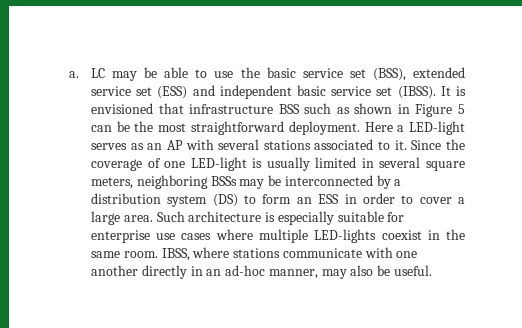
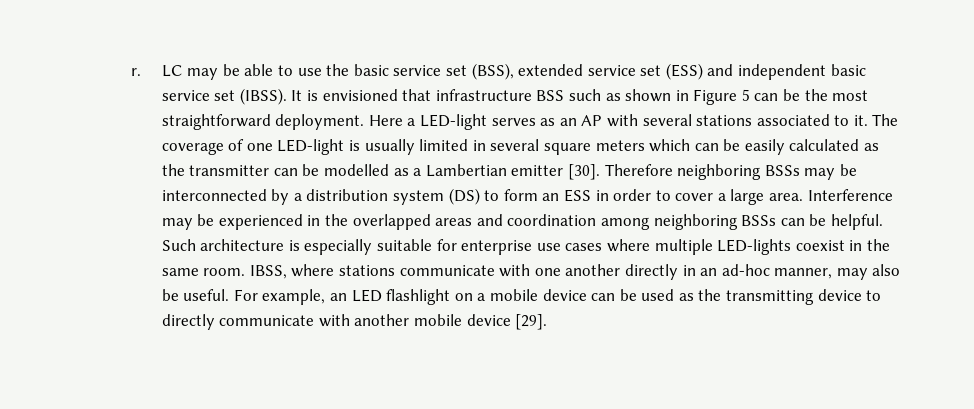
[68,71,79,78] a. -> [131,68,142,76] r.
[411,139,466,150] Since the -> [872,114,899,126] The
[90,177,133,189] meters, -> [595,139,880,155] [161,164,673,180] meters which can be easily calculated as the transmitter can be modelled as a Lambertian emitter [30]. Therefore
(153, 218) none -> [807,189,893,201] [161,214,883,230] Interference may be experienced in the overlapped areas and coordination among neighboring BSSs can be helpful.
(432, 270) none -> [233,289,882,305] [161,314,548,330] For example, an LED flashlight on a mobile device can be used as the transmitting device to directly communicate with another mobile device [29].

